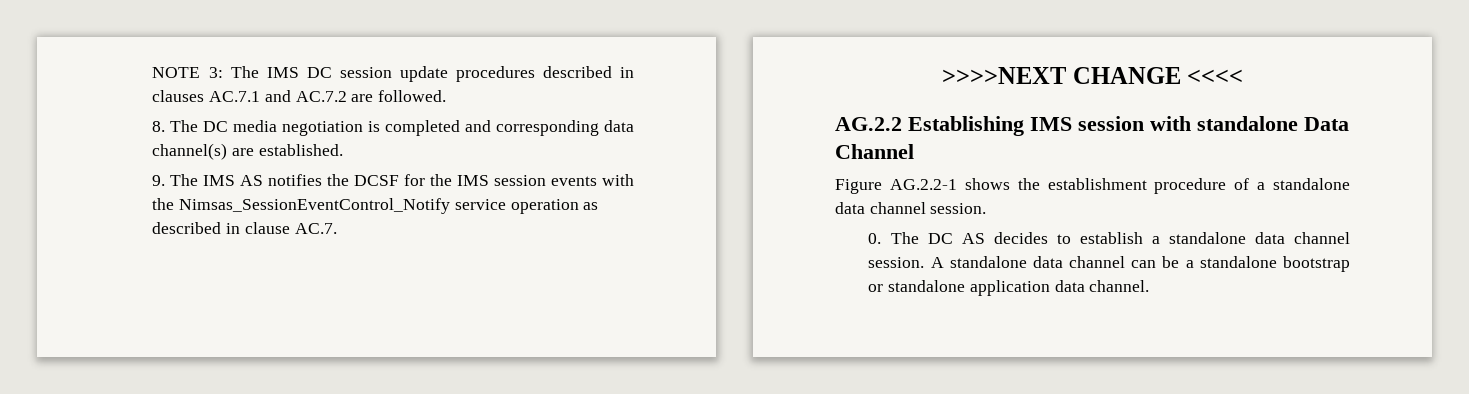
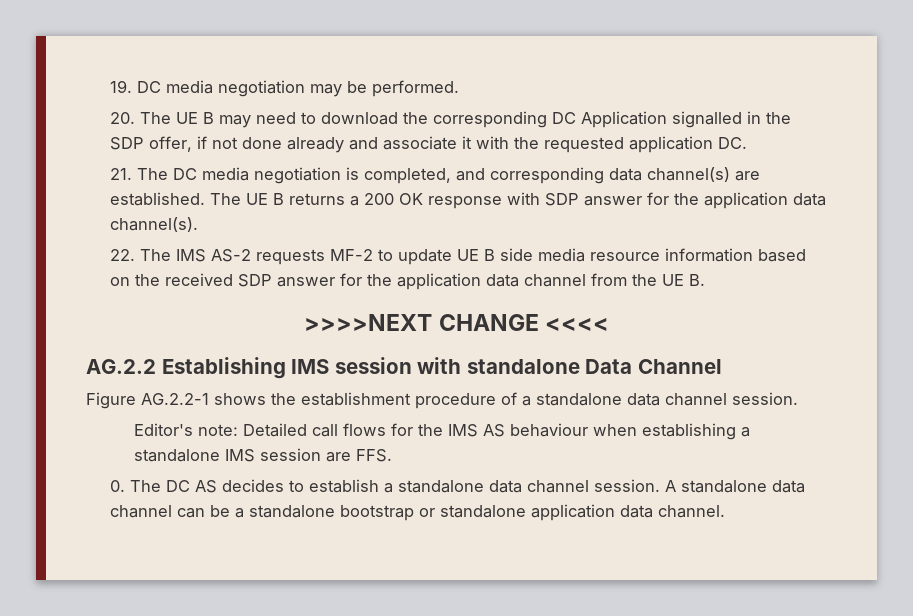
[152,66,634,82] [152,90,447,102] [152,121,166,132] NOTE 3: The IMS DC session update procedures described in clauses AC.7.1 and AC.7.2 are followed. // 8. -> [110,80,460,97] [110,111,792,128] [110,136,748,153] [110,168,133,180] 19. DC media negotiation may be performed. // 20. The UE B may need to download the corresponding DC Application signalled in the SDP offer, if not done already and associate it with the requested application DC. // 21.
[385,120,461,136] completed -> [364,168,452,184] completed,
[152,174,634,186] [152,198,599,214] [152,222,337,234] // 9. The IMS AS notifies the DCSF for the IMS session events with the Nimsas_SessionEventControl_Notify service operation as described in clause AC.7. -> [210,192,827,209] [110,217,199,232] [110,248,807,265] [110,273,706,290] The UE B returns a 200 OK response with SDP answer for the application data channel(s). // 22. The IMS AS-2 requests MF-2 to update UE B side media resource information based on the received SDP answer for the application data channel from the UE B.
(987, 208) none -> [134,423,751,440] [134,448,393,462] // Editor's note: Detailed call flows for the IMS AS behaviour when establishing a standalone IMS session are FFS.

